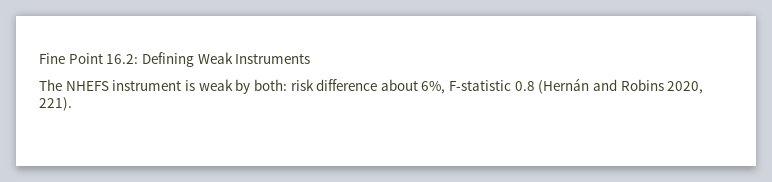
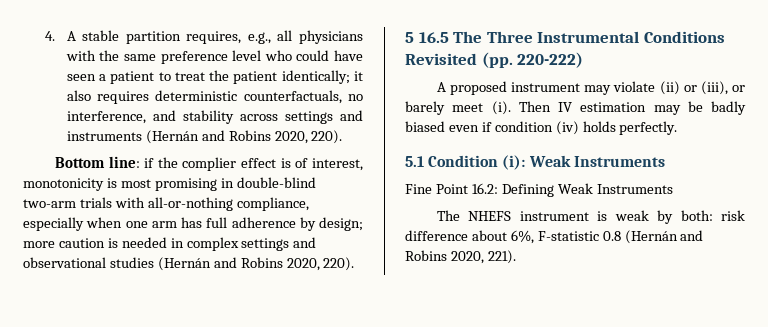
(39, 58) none -> [44,30,363,44] [65,50,363,64] [66,70,363,84] [66,90,363,104] [66,110,363,124] [66,130,343,144] [54,156,364,171] [23,177,316,191] [23,197,309,211] [23,217,363,231] [23,237,317,251] [23,257,355,271] [405,31,725,43] [405,52,584,68] [436,81,745,95] [405,101,746,115] [405,121,678,135] [405,155,665,170] 4. A stable partition requires, e.g., all physicians with the same preference level who could have seen a patient to treat the patient identically; it also requires deterministic counterfactuals, no interference, and stability across settings and instruments (Hernán and Robins 2020, 220). // Bottom line: if the complier effect is of interest, monotonicity is most promising in double-blind two-arm trials with all-or-nothing compliance, especially when one arm has full adherence by design; more caution is needed in complex settings and observational studies (Hernán and Robins 2020, 220). // 5 16.5 The Three Instrumental Conditions Revisited (pp. 220-222) // A proposed instrument may violate (ii) or (iii), or barely meet (i). Then IV estimation may be badly biased even if condition (iv) holds perfectly. // 5.1 Condition (i): Weak Instruments //

